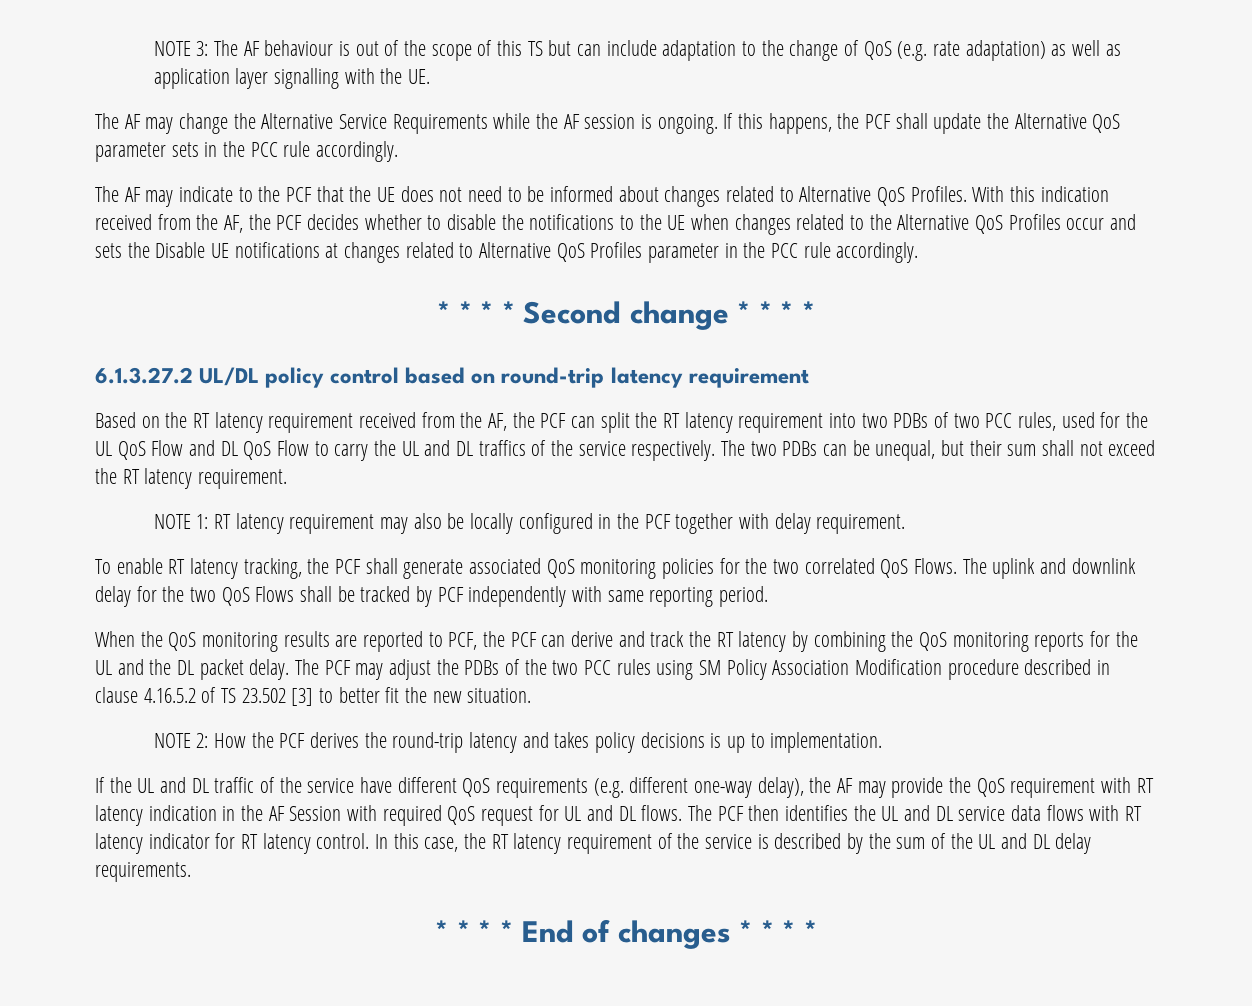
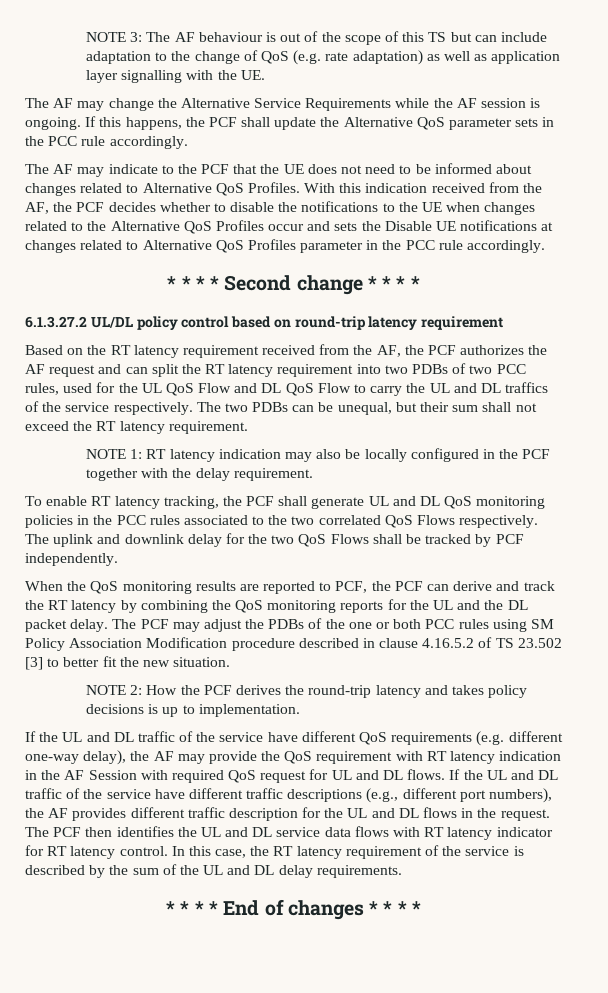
(567, 420) none -> [460,345,548,355] [25,364,122,377] authorizes the AF request and
[289,514,375,534] requirement -> [218,449,281,459] indication
(770, 521) none -> [172,468,192,478] the
[469,558,740,579] associated QoS monitoring policies for -> [368,496,546,509] [25,515,265,528] UL and DL QoS monitoring policies in the PCC rules associated to
[914,558,958,574] Flows. -> [417,515,539,528] Flows respectively.
[468,586,769,607] independently with same reporting period. -> [25,553,118,566] independently.
[552,660,579,675] two -> [348,619,422,629] one or both
(683, 813) none -> [449,769,559,780] [25,788,553,803] [25,807,550,821] If the UL and DL traffic of the service have different traffic descriptions (e.g., different port numbers), the AF provides different traffic description for the UL and DL flows in the request.

